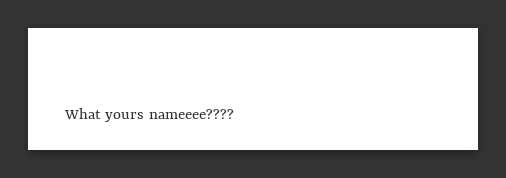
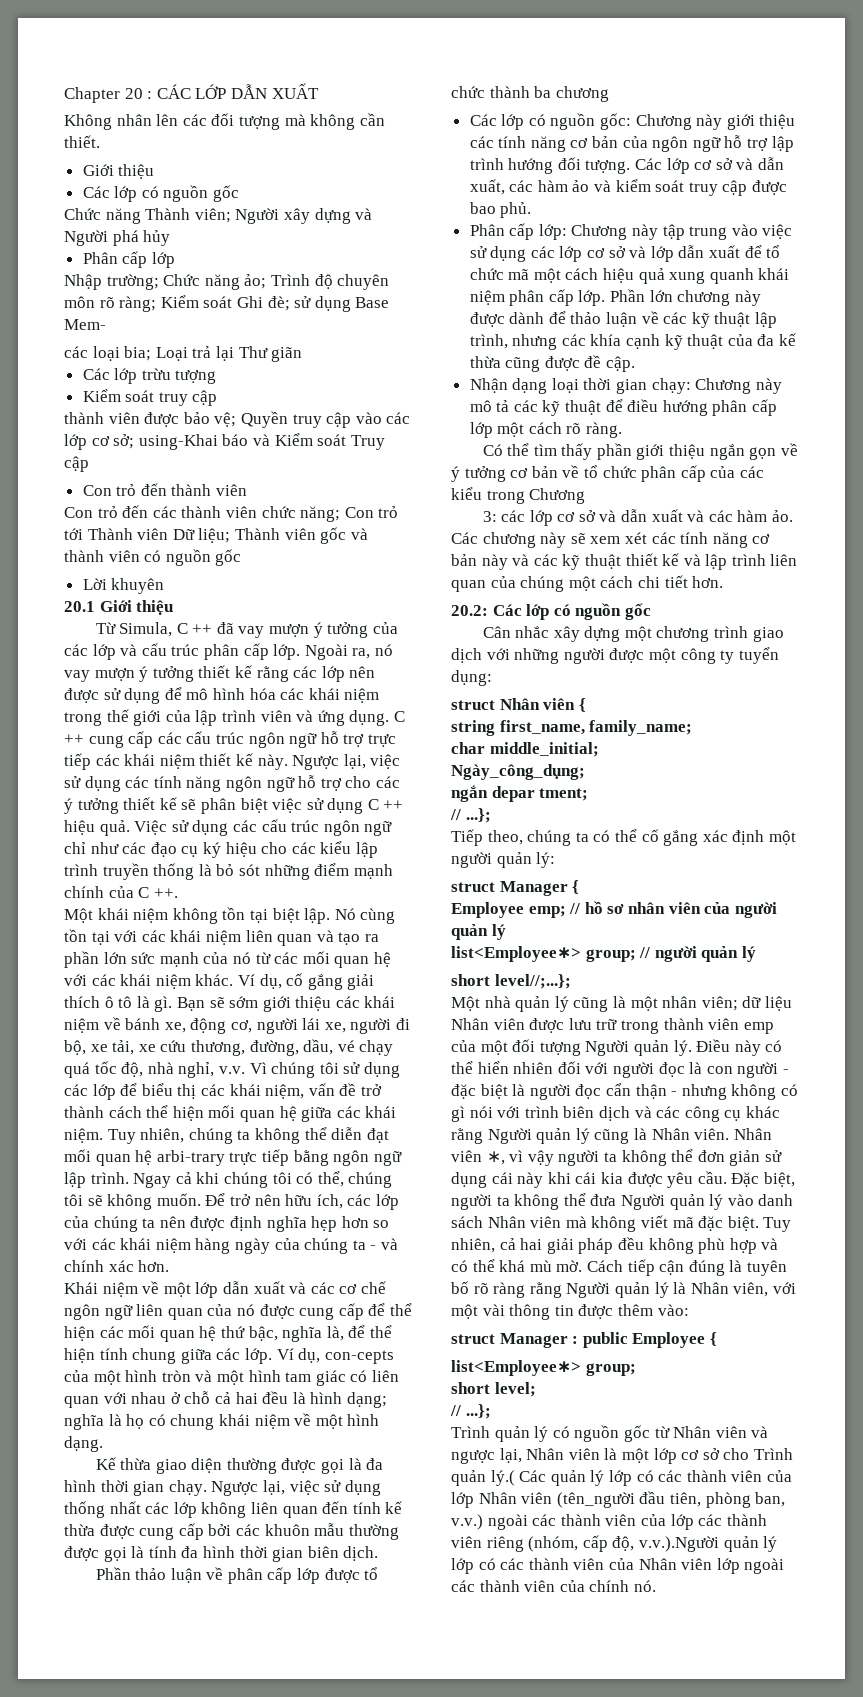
[64,108,234,122] What yours nameeee???? -> [64,83,319,103] [64,113,385,130] [64,135,100,148] [82,164,155,179] [82,185,240,202] [64,208,373,224] [64,230,171,246] [82,251,175,268] [64,274,390,290] [64,295,390,312] [64,319,106,330] [64,346,303,362] [82,368,217,384] [82,389,218,406] [64,411,411,428] [64,433,385,450] [64,456,89,472] [82,483,248,496] [64,505,399,522] [64,527,368,544] [64,549,242,566] [82,578,165,594] [64,600,174,615] [95,622,398,638] [64,643,393,660] [64,665,376,682] [64,687,380,704] [64,709,405,726] [64,731,396,748] [64,753,401,770] [64,775,400,792] [64,797,404,814] [64,819,393,836] [64,841,378,858] [64,863,393,880] [64,886,178,898] [64,907,396,924] [64,929,379,946] [64,951,391,968] [64,973,375,990] [64,996,396,1012] [64,1017,410,1034] [64,1039,394,1056] [64,1061,400,1078] [64,1083,382,1100] [64,1105,397,1122] [64,1127,389,1144] [64,1149,402,1166] [64,1171,393,1188] [64,1193,399,1210] [64,1216,390,1232] [64,1238,398,1254] [64,1260,170,1272] [64,1281,386,1298] [64,1303,412,1320] [64,1325,392,1342] [64,1348,394,1364] [64,1370,399,1386] [64,1391,387,1408] [64,1413,380,1430] [64,1436,103,1452] [95,1457,384,1474] [64,1480,381,1496] [64,1501,403,1518] [64,1523,399,1540] [64,1546,379,1562] [95,1567,379,1584] [451,86,609,102] [469,113,796,130] [469,135,794,152] [469,157,785,174] [469,179,788,196] [469,202,532,218] [469,223,793,240] [469,245,781,262] [469,268,790,284] [469,289,761,306] [469,311,778,328] [469,333,797,350] [469,355,636,372] [469,378,782,394] [469,399,778,416] [469,422,623,438] [482,443,798,460] [451,465,764,482] [451,487,586,504] [482,509,794,526] [451,532,771,548] [451,553,798,570] [451,575,724,592] [451,603,651,620] [482,626,784,642] [451,647,779,664] [451,670,492,686] [451,698,586,712] [451,720,693,736] [451,742,599,757] [451,764,585,780] [451,785,589,802] [450,808,491,823] [451,829,796,846] [451,852,556,868] [451,880,580,896] [451,901,777,918] [451,924,506,940] [451,946,756,962] [451,974,571,989] [451,996,792,1012] [451,1018,774,1034] [451,1039,783,1056] [451,1061,789,1078] [451,1083,798,1100] [451,1106,780,1122] [451,1128,772,1144] [451,1149,782,1166] [451,1171,795,1188] [451,1193,794,1210] [451,1215,792,1232] [451,1237,779,1254] [451,1259,787,1276] [451,1281,796,1298] [451,1304,689,1320] [451,1332,717,1348] [451,1360,636,1376] [451,1382,536,1397] [450,1404,491,1419] [451,1425,769,1442] [451,1448,793,1464] [451,1470,792,1486] [451,1491,786,1508] [451,1514,767,1530] [451,1535,778,1552] [451,1558,785,1574] [451,1580,656,1592] Chapter 20 : CÁC LỚP DẪN XUẤT // Không nhân lên các đối tượng mà không cần thiết. // Giới thiệu // Các lớp có nguồn gốc // Chức năng Thành viên; Người xây dựng và Người phá hủy // Phân cấp lớp // Nhập trường; Chức năng ảo; Trình độ chuyên môn rõ ràng; Kiểm soát Ghi đè; sử dụng Base Mem- // các loại bia; Loại trả lại Thư giãn // Các lớp trừu tượng // Kiểm soát truy cập // thành viên được bảo vệ; Quyền truy cập vào các lớp cơ sở; using-Khai báo và Kiểm soát Truy cập // Con trỏ đến thành viên // Con trỏ đến các thành viên chức năng; Con trỏ tới Thành viên Dữ liệu; Thành viên gốc và thành viên có nguồn gốc // Lời khuyên // 20.1 Giới thiệu // Từ Simula, C ++ đã vay mượn ý tưởng của các lớp và cấu trúc phân cấp lớp. Ngoài ra, nó vay mượn ý tưởng thiết kế rằng các lớp nên được sử dụng để mô hình hóa các khái niệm trong thế giới của lập trình viên và ứng dụng. C ++ cung cấp các cấu trúc ngôn ngữ hỗ trợ trực tiếp các khái niệm thiết kế này. Ngược lại, việc sử dụng các tính năng ngôn ngữ hỗ trợ cho các ý tưởng thiết kế sẽ phân biệt việc sử dụng C ++ hiệu quả. Việc sử dụng các cấu trúc ngôn ngữ chỉ như các đạo cụ ký hiệu cho các kiểu lập trình truyền thống là bỏ sót những điểm mạnh chính của C ++. // Một khái niệm không tồn tại biệt lập. Nó cùng tồn tại với các khái niệm liên quan và tạo ra phần lớn sức mạnh của nó từ các mối quan hệ với các khái niệm khác. Ví dụ, cố gắng giải thích ô tô là gì. Bạn sẽ sớm giới thiệu các khái niệm về bánh xe, động cơ, người lái xe, người đi bộ, xe tải, xe cứu thương, đường, dầu, vé chạy quá tốc độ, nhà nghỉ, v.v. Vì chúng tôi sử dụng các lớp để biểu thị các khái niệm, vấn đề trở thành cách thể hiện mối quan hệ giữa các khái niệm. Tuy nhiên, chúng ta không thể diễn đạt mối quan hệ arbi-trary trực tiếp bằng ngôn ngữ lập trình. Ngay cả khi chúng tôi có thể, chúng tôi sẽ không muốn. Để trở nên hữu ích, các lớp của chúng ta nên được định nghĩa hẹp hơn so với các khái niệm hàng ngày của chúng ta - và chính xác hơn. // Khái niệm về một lớp dẫn xuất và các cơ chế ngôn ngữ liên quan của nó được cung cấp để thể hiện các mối quan hệ thứ bậc, nghĩa là, để thể hiện tính chung giữa các lớp. Ví dụ, con-cepts của một hình tròn và một hình tam giác có liên quan với nhau ở chỗ cả hai đều là hình dạng; nghĩa là họ có chung khái niệm về một hình dạng. // Kế thừa giao diện thường được gọi là đa hình thời gian chạy. Ngược lại, việc sử dụng thống nhất các lớp không liên quan đến tính kế thừa được cung cấp bởi các khuôn mẫu thường được gọi là tính đa hình thời gian biên dịch. // Phần thảo luận về phân cấp lớp được tổ chức thành ba chương // Các lớp có nguồn gốc: Chương này giới thiệu các tính năng cơ bản của ngôn ngữ hỗ trợ lập trình hướng đối tượng. Các lớp cơ sở và dẫn xuất, các hàm ảo và kiểm soát truy cập được bao phủ. // Phân cấp lớp: Chương này tập trung vào việc sử dụng các lớp cơ sở và lớp dẫn xuất để tổ chức mã một cách hiệu quả xung quanh khái niệm phân cấp lớp. Phần lớn chương này được dành để thảo luận về các kỹ thuật lập trình, nhưng các khía cạnh kỹ thuật của đa kế thừa cũng được đề cập. // Nhận dạng loại thời gian chạy: Chương này mô tả các kỹ thuật để điều hướng phân cấp lớp một cách rõ ràng. // Có thể tìm thấy phần giới thiệu ngắn gọn về ý tưởng cơ bản về tổ chức phân cấp của các kiểu trong Chương // 3: các lớp cơ sở và dẫn xuất và các hàm ảo. Các chương này sẽ xem xét các tính năng cơ bản này và các kỹ thuật thiết kế và lập trình liên quan của chúng một cách chi tiết hơn. // 20.2: Các lớp có nguồn gốc // Cân nhắc xây dựng một chương trình giao dịch với những người được một công ty tuyển dụng: // struct Nhân viên { // string first_name, family_name; // char middle_initial; // Ngày_công_dụng; // ngắn depar tment; // // ...}; // Tiếp theo, chúng ta có thể cố gắng xác định một người quản lý: // struct Manager { // Employee emp; // hồ sơ nhân viên của người quản lý // list<Employee∗> group; // người quản lý // short level//;...}; // Một nhà quản lý cũng là một nhân viên; dữ liệu Nhân viên được lưu trữ trong thành viên emp của một đối tượng Người quản lý. Điều này có thể hiển nhiên đối với người đọc là con người - đặc biệt là người đọc cẩn thận - nhưng không có gì nói với trình biên dịch và các công cụ khác rằng Người quản lý cũng là Nhân viên. Nhân viên ∗, vì vậy người ta không thể đơn giản sử dụng cái này khi cái kia được yêu cầu. Đặc biệt, người ta không thể đưa Người quản lý vào danh sách Nhân viên mà không viết mã đặc biệt. Tuy nhiên, cả hai giải pháp đều không phù hợp và có thể khá mù mờ. Cách tiếp cận đúng là tuyên bố rõ ràng rằng Người quản lý là Nhân viên, với một vài thông tin được thêm vào: // struct Manager : public Employee { // list<Employee∗> group; // short level; // // ...}; // Trình quản lý có nguồn gốc từ Nhân viên và ngược lại, Nhân viên là một lớp cơ sở cho Trình quản lý.( Các quản lý lớp có các thành viên của lớp Nhân viên (tên_người đầu tiên, phòng ban, v.v.) ngoài các thành viên của lớp các thành viên riêng (nhóm, cấp độ, v.v.).Người quản lý lớp có các thành viên của Nhân viên lớp ngoài các thành viên của chính nó.

